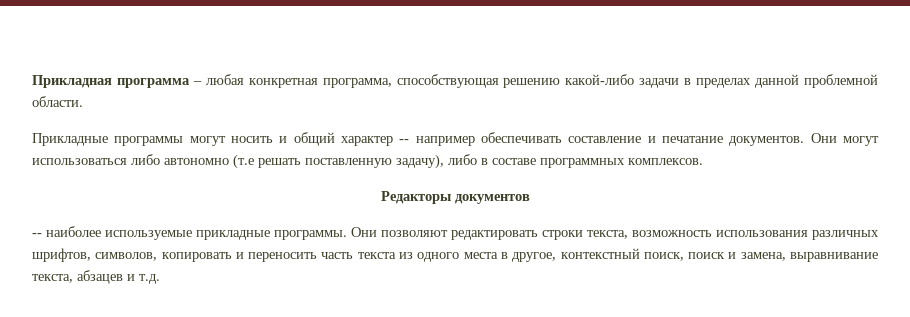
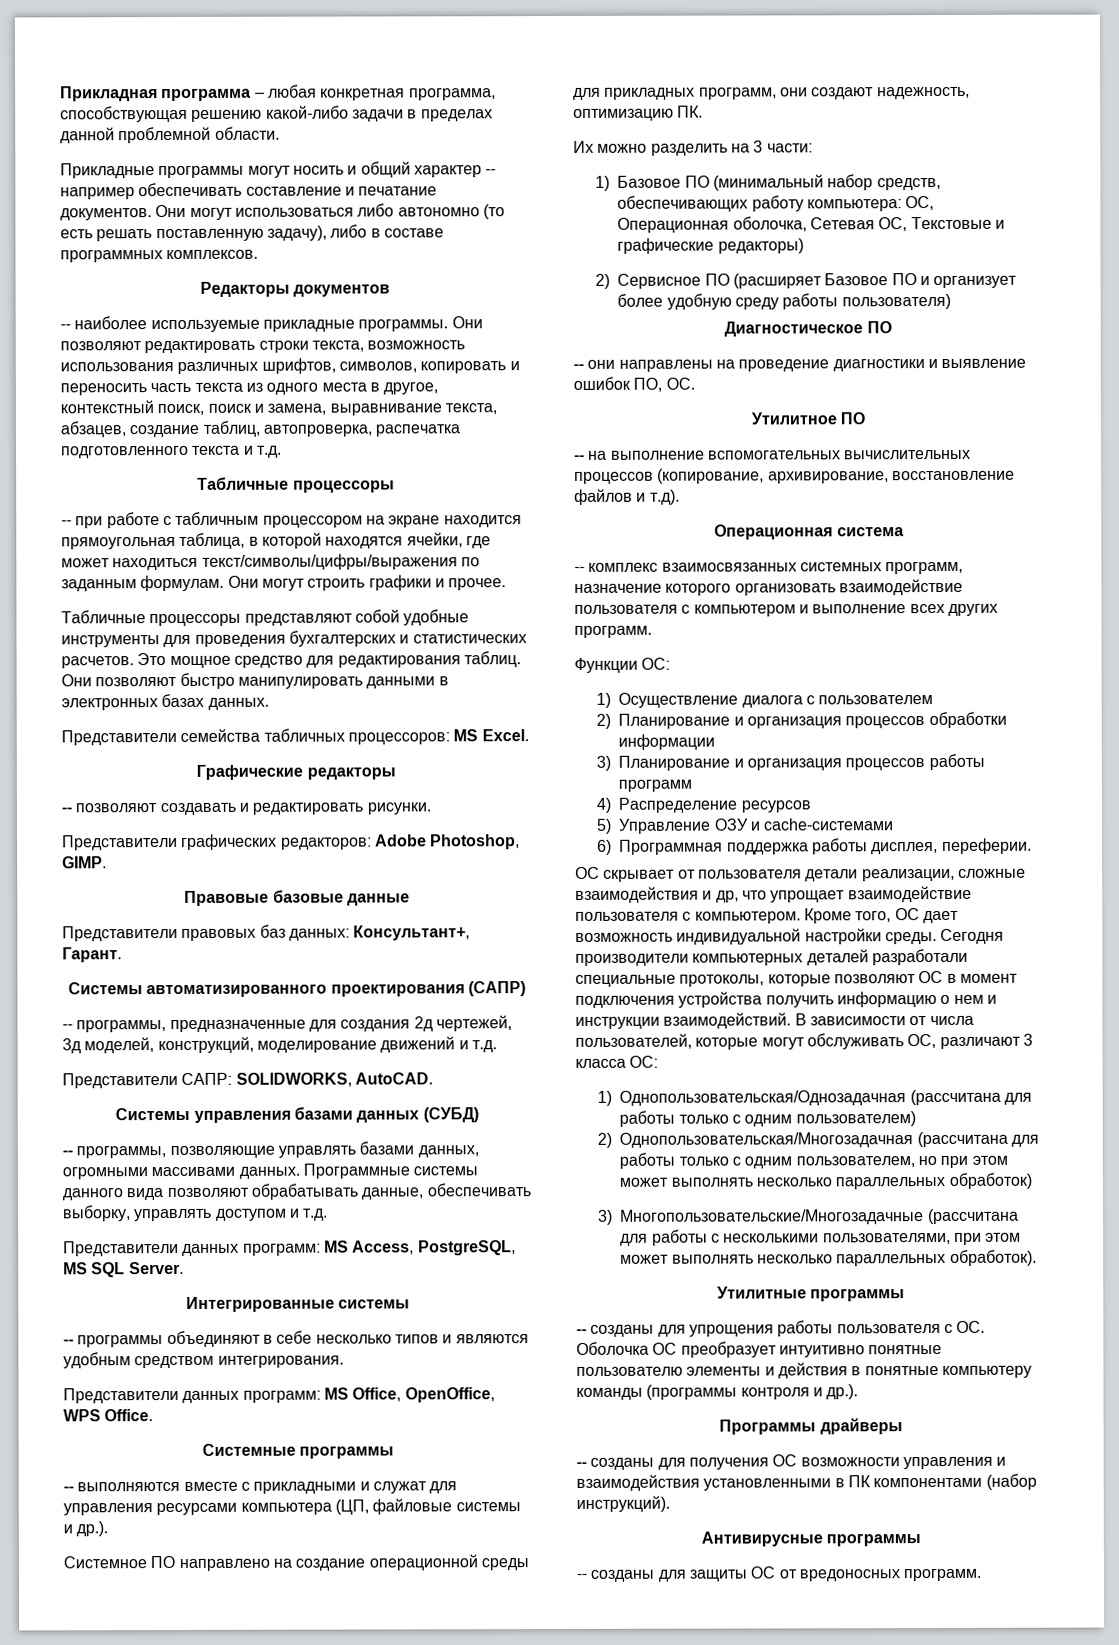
[233,154,254,169] (т.е -> [482,204,505,220] [60,229,93,239] (то есть
[77,270,160,284] абзацев и т.д. -> [60,420,461,438] [61,445,282,459] [197,476,395,493] [61,511,522,529] [61,532,491,550] [61,553,480,571] [61,574,507,592] [61,609,470,627] [61,630,527,648] [61,651,521,669] [61,672,449,689] [61,693,269,711] [61,728,529,746] [196,764,396,780] [61,802,431,816] [62,833,521,851] [62,856,107,869] [184,889,410,906] [62,924,471,942] [62,947,122,963] [68,981,526,998] [62,1015,512,1033] [62,1036,497,1054] [62,1072,433,1089] [115,1106,479,1123] [62,1141,479,1159] [62,1163,479,1180] [62,1183,531,1201] [63,1205,329,1222] [63,1240,516,1257] [63,1261,184,1278] [185,1296,411,1312] [63,1330,529,1348] [63,1352,344,1369] [63,1387,495,1404] [63,1409,154,1422] [201,1443,395,1459] [63,1481,458,1494] [63,1498,521,1516] [63,1521,109,1537] [63,1554,529,1571] [573,86,970,100] [573,105,704,121] [573,140,813,156] [595,174,941,191] [617,195,935,212] [617,216,1005,233] [617,237,804,254] [595,273,1018,289] [617,293,951,310] [724,321,892,337] [573,358,1027,372] [573,376,695,392] [750,412,866,425] [574,449,972,460] [574,468,1015,484] [574,488,680,505] [714,524,904,540] [574,561,964,575] [574,578,963,596] [574,603,998,617] [574,625,652,638] [574,657,671,673] [596,692,934,708] [596,711,1007,729] [618,733,716,750] [596,753,985,771] [618,779,693,792] [596,797,811,813] [596,818,895,834] [597,837,1032,855] [575,866,1026,882] [575,885,972,903] [575,908,959,924] [575,928,1005,945] [575,948,968,966] [575,970,1018,987] [575,991,997,1008] [575,1012,974,1029] [575,1033,1033,1050] [575,1055,659,1068] [597,1089,1032,1106] [619,1110,916,1127] [597,1131,1039,1148] [619,1152,1008,1169] [619,1172,1032,1190] [598,1208,1019,1225] [620,1229,1022,1246] [620,1249,1037,1267] [716,1286,906,1302] [576,1320,986,1337] [576,1341,943,1358] [576,1362,1032,1379] [576,1384,859,1400] [719,1418,903,1435] [576,1454,1007,1470] [576,1473,1037,1491] [576,1495,670,1512] [700,1531,922,1547] [576,1566,982,1582] абзацев, создание таблиц, автопроверка, распечатка подготовленного текста и т.д. // Табличные процессоры // -- при работе с табличным процессором на экране находится прямоугольная таблица, в которой находятся ячейки, где может находиться текст/символы/цифры/выражения по заданным формулам. Они могут строить графики и прочее. // Табличные процессоры представляют собой удобные инструменты для проведения бухгалтерских и статистических расчетов. Это мощное средство для редактирования таблиц. Они позволяют быстро манипулировать данными в электронных базах данных. // Представители семейства табличных процессоров: MS Excel. // Графические редакторы // -- позволяют создавать и редактировать рисунки. // Представители графических редакторов: Adobe Photoshop, GIMP. // Правовые базовые данные // Представители правовых баз данных: Консультант+, Гарант. // Системы автоматизированного проектирования (САПР) // -- программы, предназначенные для создания 2д чертежей, 3д моделей, конструкций, моделирование движений и т.д. // Представители САПР: SOLIDWORKS, AutoCAD. // Системы управления базами данных (СУБД) // -- программы, позволяющие управлять базами данных, огромными массивами данных. Программные системы данного вида позволяют обрабатывать данные, обеспечивать выборку, управлять доступом и т.д. // Представители данных программ: MS Access, PostgreSQL, MS SQL Server. // Интегрированные системы // -- программы объединяют в себе несколько типов и являются удобным средством интегрирования. // Представители данных программ: MS Office, OpenOffice, WPS Office. // Системные программы // -- выполняются вместе с прикладными и служат для управления ресурсами компьютера (ЦП, файловые системы и др.). // Системное ПО направлено на создание операционной среды для прикладных программ, они создают надежность, оптимизацию ПК. // Их можно разделить на 3 части: // 1) Базовое ПО (минимальный набор средств, обеспечивающих работу компьютера: ОС, Операционная оболочка, Сетевая ОС, Текстовые и графические редакторы) // 2) Сервисное ПО (расширяет Базовое ПО и организует более удобную среду работы пользователя) // Диагностическое ПО // -- они направлены на проведение диагностики и выявление ошибок ПО, ОС. // Утилитное ПО // -- на выполнение вспомогательных вычислительных процессов (копирование, архивирование, восстановление файлов и т.д). // Операционная система // -- комплекс взаимосвязанных системных программ, назначение которого организовать взаимодействие пользователя с компьютером и выполнение всех других программ. // Функции ОС: // 1) Осуществление диалога с пользователем // 2) Планирование и организация процессов обработки информации // 3) Планирование и организация процессов работы программ // 4) Распределение ресурсов // 5) Управление ОЗУ и cache-системами // 6) Программная поддержка работы дисплея, переферии. // ОС скрывает от пользователя детали реализации, сложные взаимодействия и др, что упрощает взаимодействие пользователя с компьютером. Кроме того, ОС дает возможность индивидуальной настройки среды. Сегодня производители компьютерных деталей разработали специальные протоколы, которые позволяют ОС в момент подключения устройства получить информацию о нем и инструкции взаимодействий. В зависимости от числа пользователей, которые могут обслуживать ОС, различают 3 класса ОС: // 1) Однопользовательская/Однозадачная (рассчитана для работы только с одним пользователем) // 2) Однопользовательская/Многозадачная (рассчитана для работы только с одним пользователем, но при этом может выполнять несколько параллельных обработок) // 3) Многопользовательские/Многозадачные (рассчитана для работы с несколькими пользователями, при этом может выполнять несколько параллельных обработок). // Утилитные программы // -- созданы для упрощения работы пользователя с ОС. Оболочка ОС преобразует интуитивно понятные пользователю элементы и действия в понятные компьютеру команды (программы контроля и др.). // Программы драйверы // -- созданы для получения ОС возможности управления и взаимодействия установленными в ПК компонентами (набор инструкций). // Антивирусные программы // -- созданы для защиты ОС от вредоносных программ.

